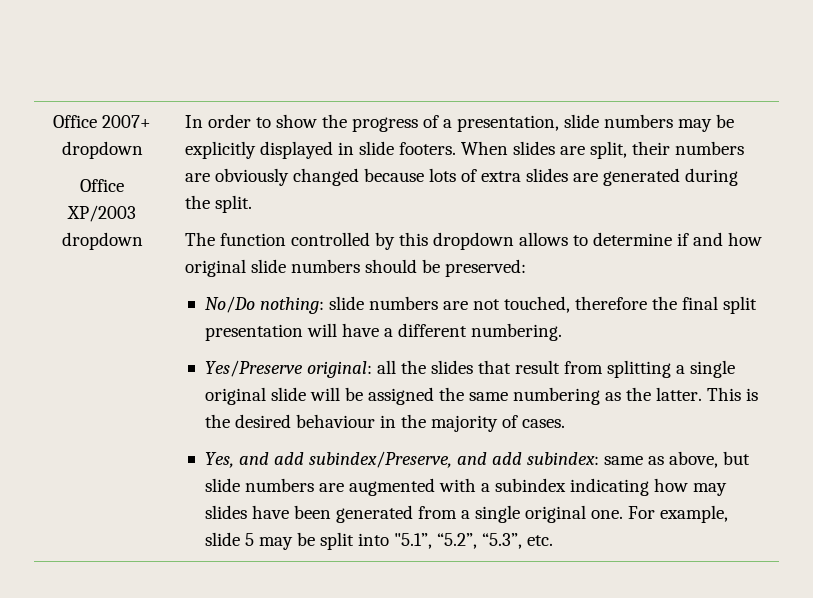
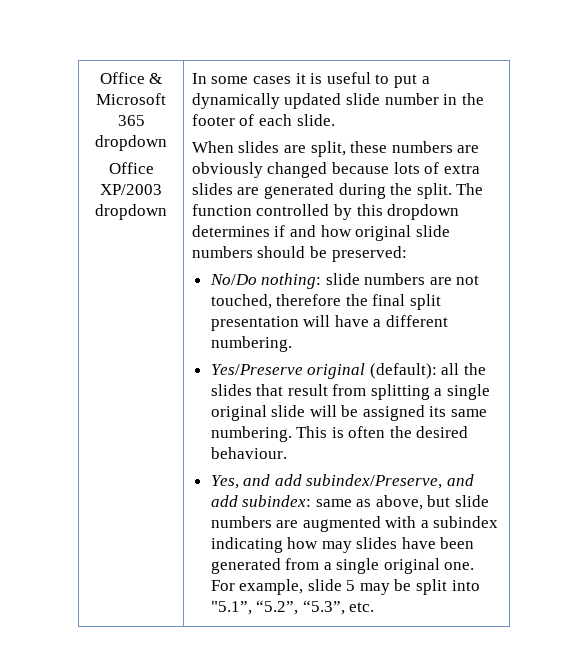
[53,115,151,128] Office 2007+ -> [99,72,163,84] [96,93,166,105] [117,115,145,126] Office & Microsoft 365
[207,114,734,132] [184,141,456,159] order to show the progress of a presentation, slide numbers may be explicitly displayed in slide footers. -> [211,72,430,88] [191,93,484,109] [191,114,335,126] some cases it is useful to put a dynamically updated slide number in the footer of each slide. //
[631,141,670,155] their -> [350,141,388,153] these
(252, 204) // -> (452, 191) none
[518,232,672,246] allows to determine -> [191,225,270,237] determines
[307,361,373,378] original: -> [307,363,437,379] original (default):
[438,387,702,405] the same numbering as the latter. -> [429,406,488,417] [210,426,292,442] its same numbering.
(758, 394) none -> [348,426,386,438] often
[296,414,565,432] behaviour in the majority of cases. -> [210,447,287,459] behaviour.

